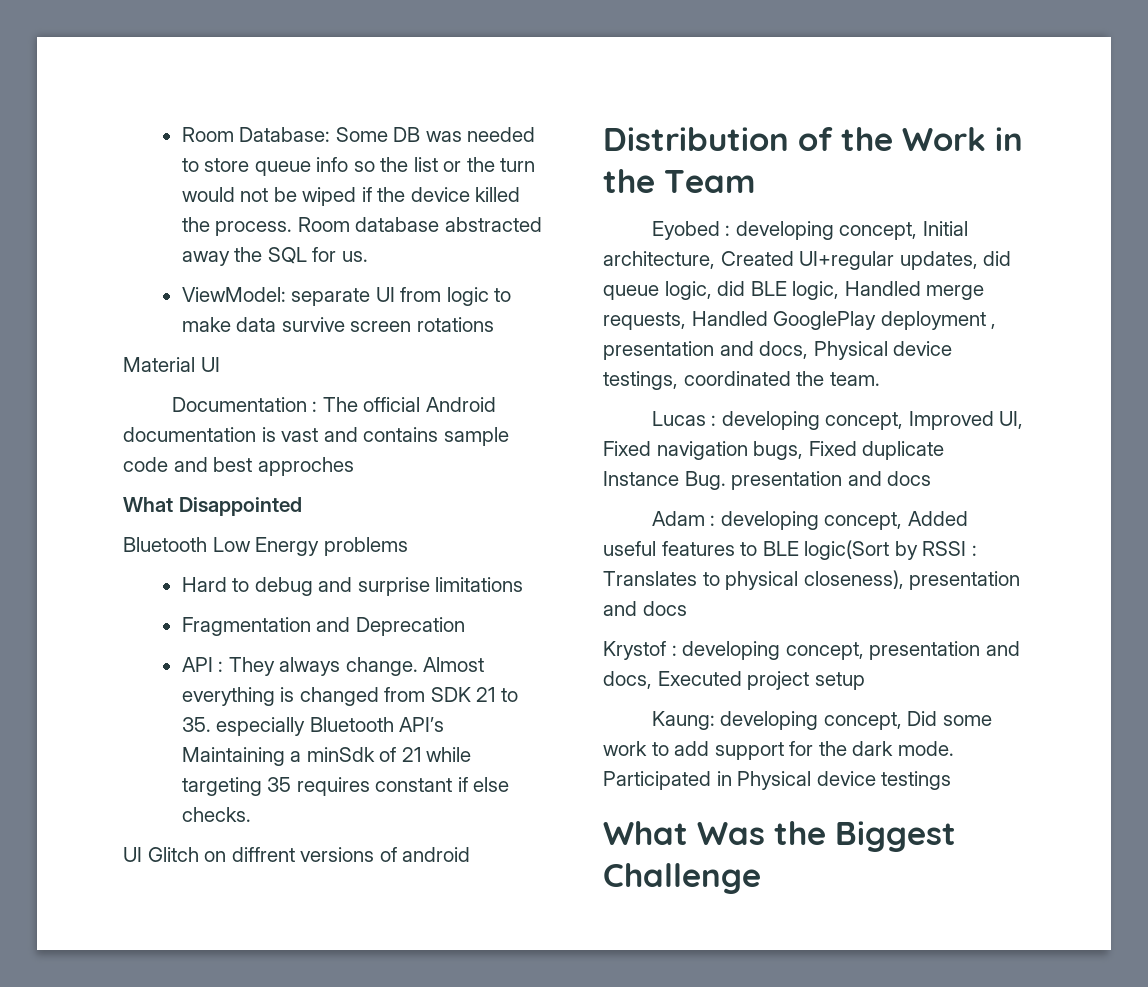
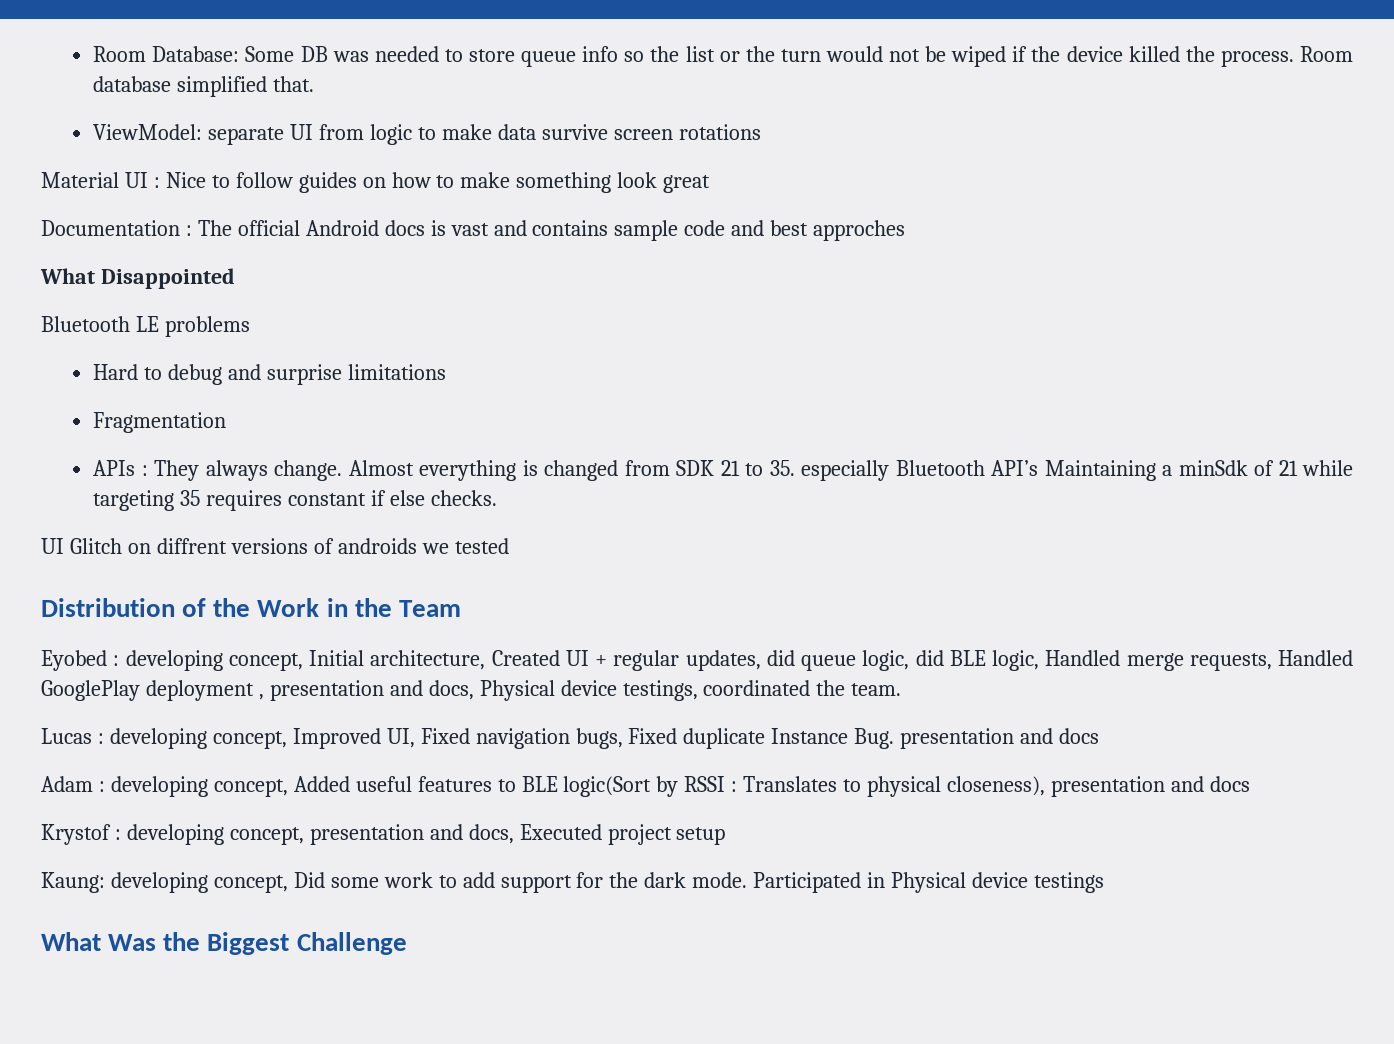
[444,217,542,232] [181,247,368,266] abstracted away the SQL for us. -> [177,76,315,97] simplified that.
(220, 364) none -> [153,172,711,193] : Nice to follow guides on how to make something look great
[123,427,256,442] documentation -> [384,220,425,236] docs
[212,537,320,556] Low Energy -> [135,316,159,332] LE
[316,617,465,636] [181,657,213,672] and Deprecation // API -> [93,460,136,476] // APIs
[402,847,471,862] android -> [337,538,509,554] androids we tested
[799,251,895,270] UI+regular -> [565,650,680,671] UI + regular

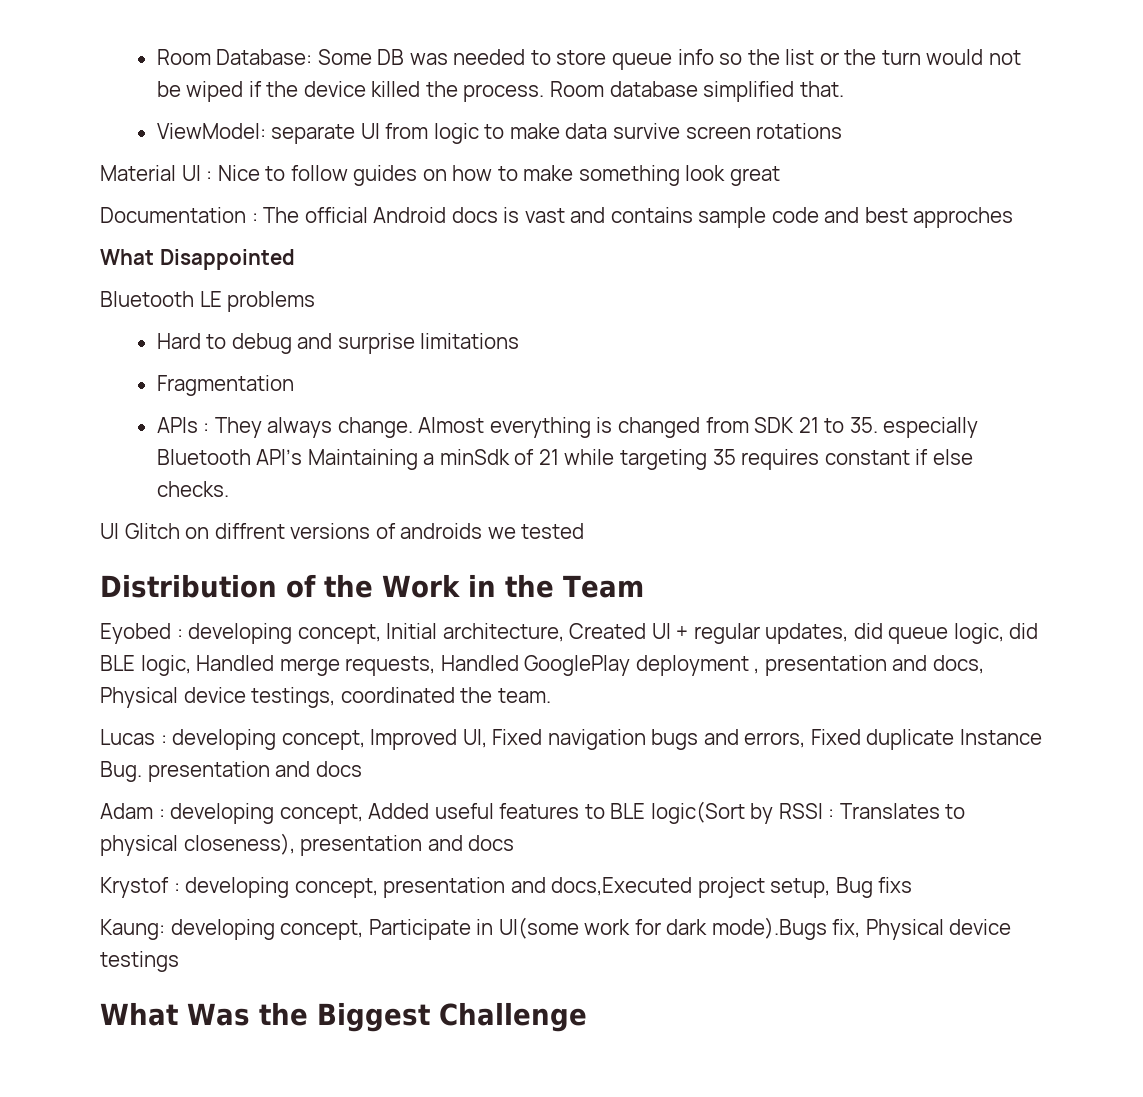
[575,728,623,749] bugs, -> [651,729,806,750] bugs and errors,
[468,824,726,845] [41,872,886,893] docs, Executed project setup // Kaung: developing concept, Did some work to add support for the dark mode. Participated in -> [551,877,913,898] [100,917,861,940] docs,Executed project setup, Bug fixs // Kaung: developing concept, Participate in UI(some work for dark mode).Bugs fix,

